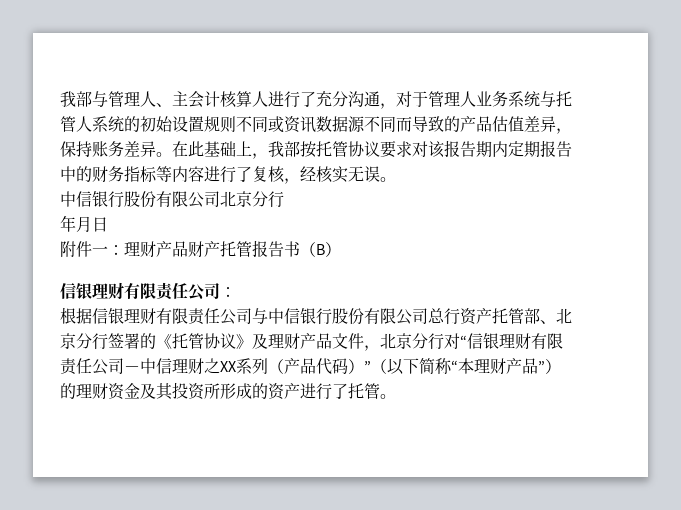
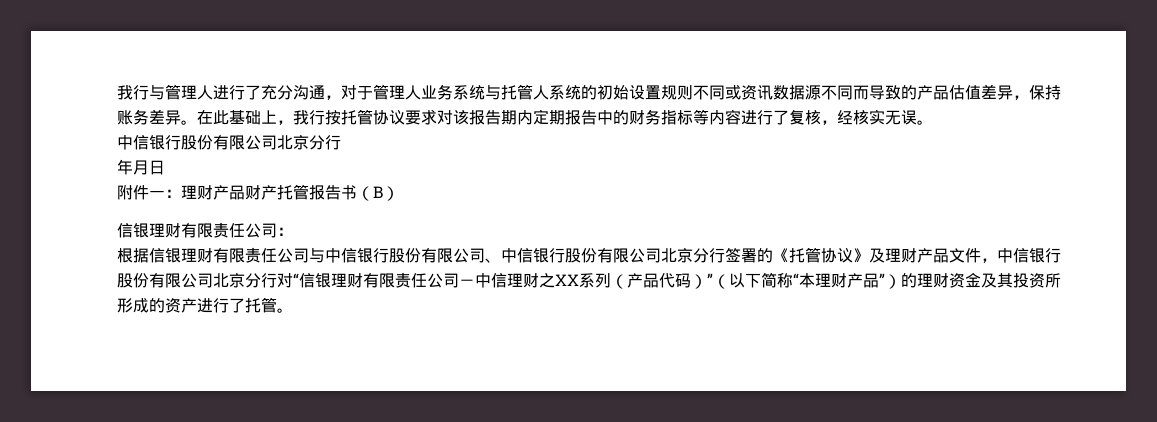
[60,91,92,107] 我部 -> [117,85,149,100] 我行
[156,91,268,108] 、主会计核算人 -> (213, 92) none
[284,141,300,157] 部 -> [309,110,325,125] 行
[428,308,556,325] 总行资产托管部、 -> [485,248,661,263] 、中信银行股份有限公司
(380, 348) none -> [997,248,1061,263] [117,273,213,288] 中信银行股份有限公司

